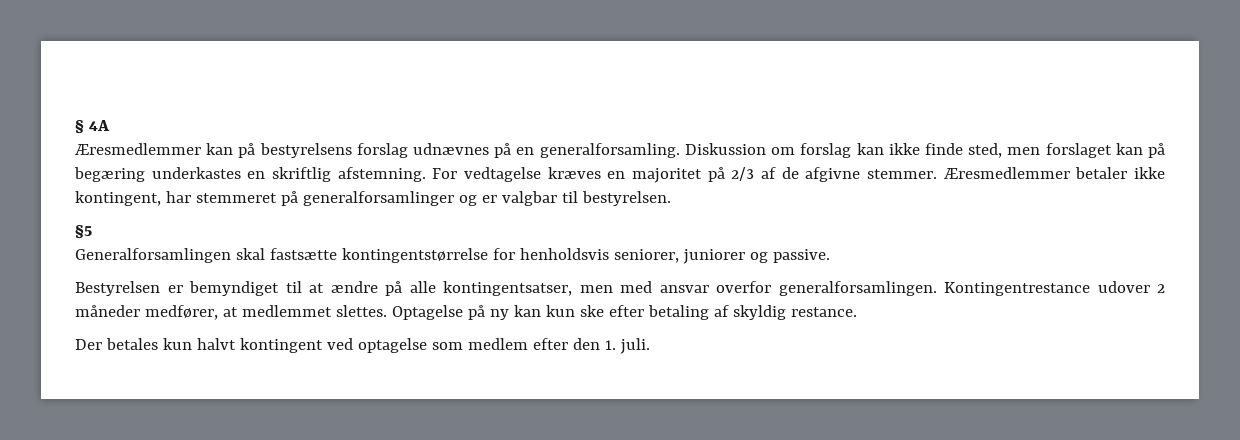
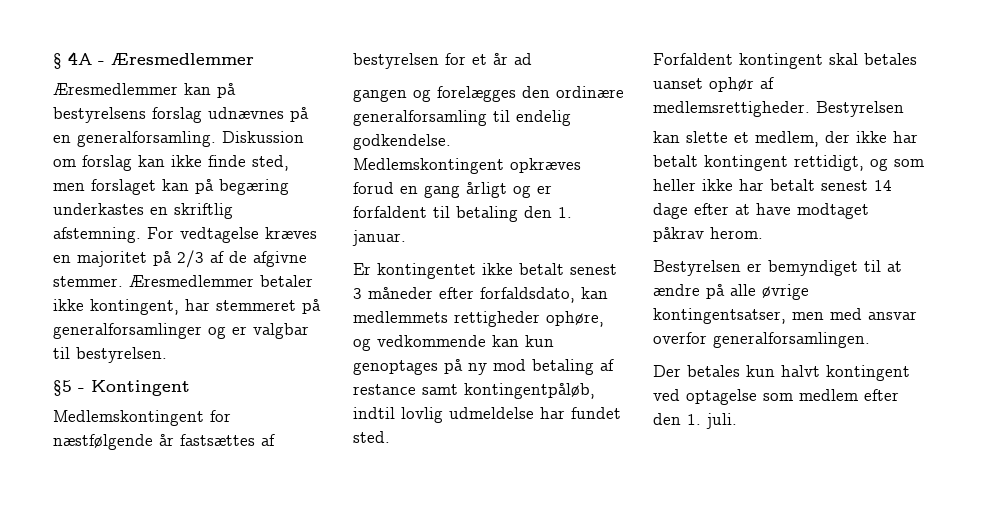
(110, 125) none -> [98,53,254,65] - Æresmedlemmer
[75,248,830,264] // Generalforsamlingen skal fastsætte kontingentstørrelse for henholdsvis seniorer, juniorer og passive. -> [78,380,190,396] [53,410,231,426] [53,434,275,450] [353,53,532,69] [353,86,624,102] [353,110,571,126] [353,134,451,150] [353,158,581,174] [353,182,552,198] [353,206,572,222] [352,230,406,246] [353,263,617,279] [353,287,608,303] [353,311,604,327] [353,335,554,351] [353,359,614,375] [353,383,595,399] [353,407,621,423] [353,431,390,443] [653,53,917,69] [653,77,774,92] [653,101,904,117] [653,131,918,147] [653,155,924,171] [653,179,892,191] [653,203,869,219] [653,227,763,242] - Kontingent // Medlemskontingent for næstfølgende år fastsættes af bestyrelsen for et år ad // gangen og forelægges den ordinære generalforsamling til endelig godkendelse. // Medlemskontingent opkræves forud en gang årligt og er forfaldent til betaling den 1. januar. // Er kontingentet ikke betalt senest 3 måneder efter forfaldsdato, kan medlemmets rettigheder ophøre, og vedkommende kan kun genoptages på ny mod betaling af restance samt kontingentpåløb, indtil lovlig udmeldelse har fundet sted. // Forfaldent kontingent skal betales uanset ophør af medlemsrettigheder. Bestyrelsen // kan slette et medlem, der ikke har betalt kontingent rettidigt, og som heller ikke har betalt senest 14 dage efter at have modtaget påkrav herom.
(436, 287) none -> [762,284,809,300] øvrige
[944,281,1165,296] [75,305,857,320] Kontingentrestance udover 2 måneder medfører, at medlemmet slettes. Optagelse på ny kan kun ske efter betaling af skyldig restance. -> (870, 340) none

